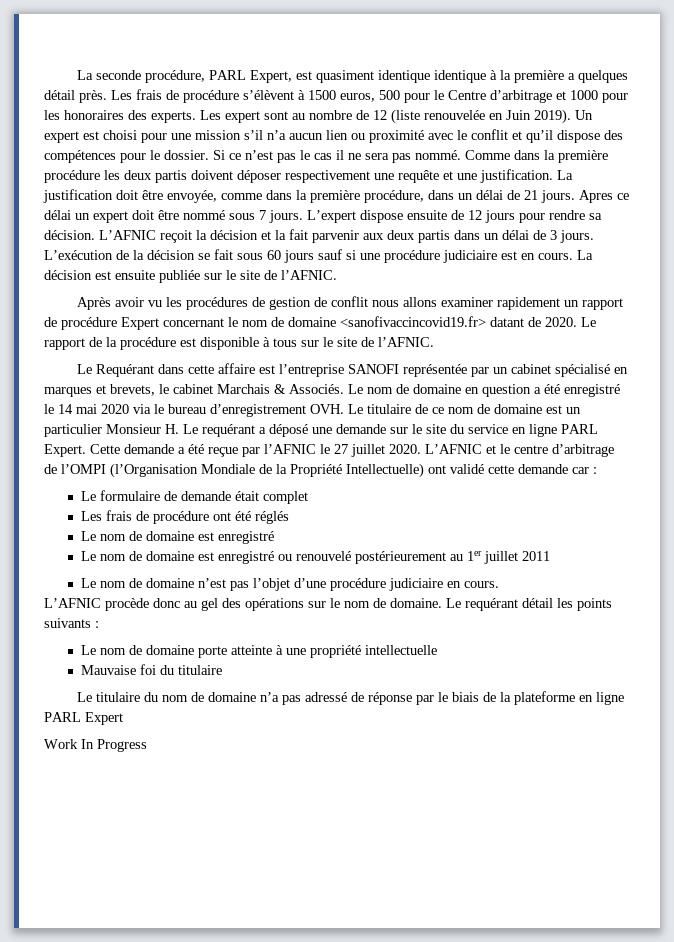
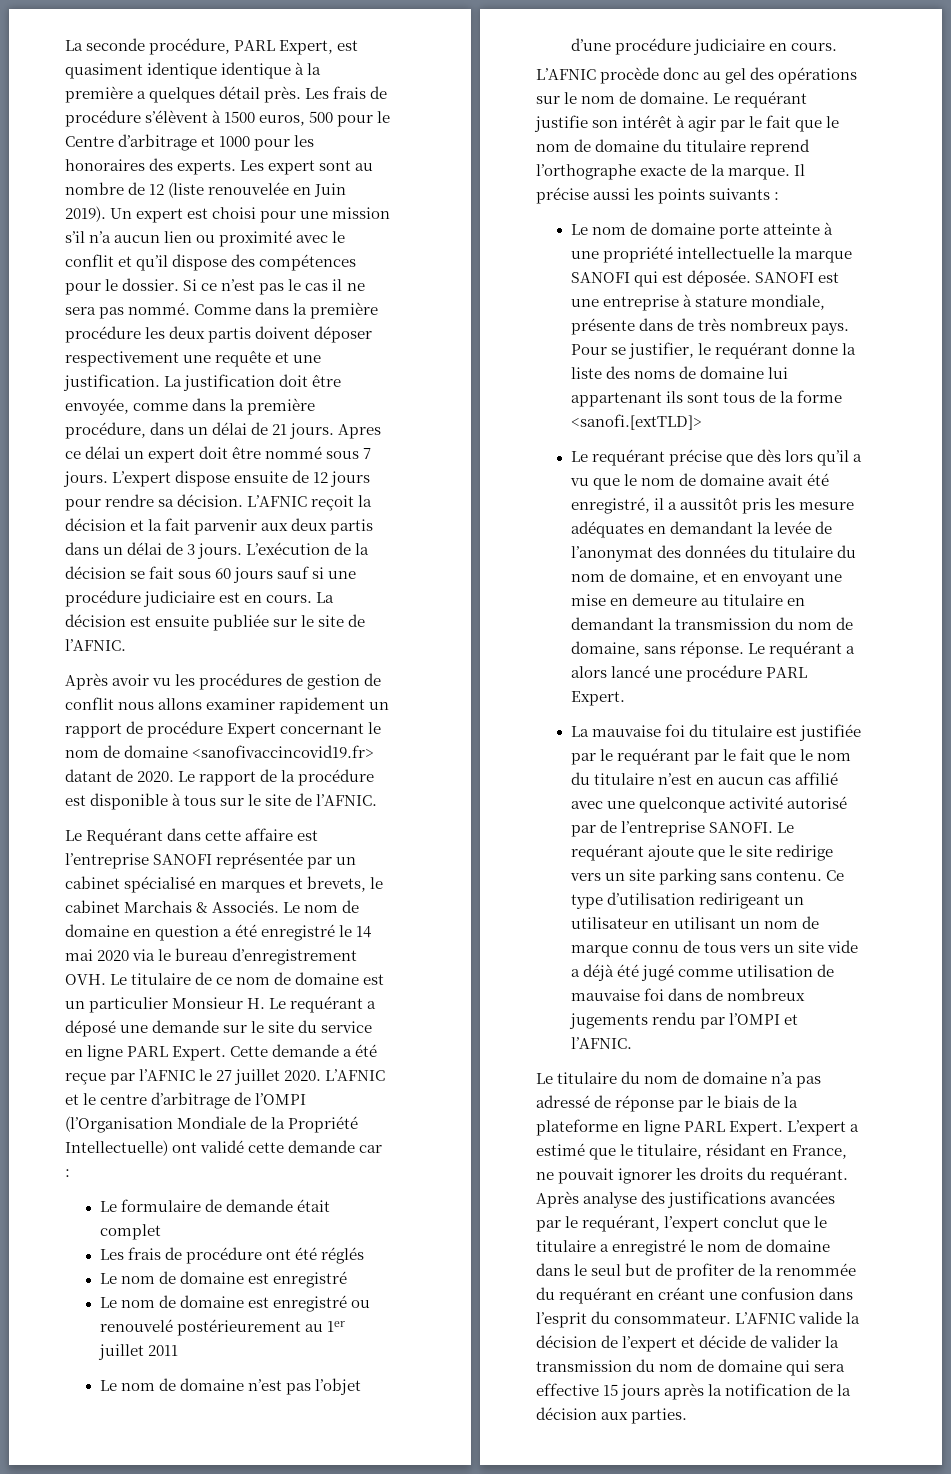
[522,598,553,608] détail -> [534,115,840,132] [536,139,811,156] [536,163,806,180] [536,187,631,204] justifie son intérêt à agir par le fait que le nom de domaine du titulaire reprend l’orthographe exacte de la marque. Il précise aussi
[81,664,223,675] // Mauvaise foi du titulaire -> [777,247,852,263] [570,270,839,287] [570,294,825,311] [570,318,849,335] [570,342,856,359] [570,366,788,379] [570,390,842,407] [570,414,702,430] [570,449,862,466] [569,473,829,490] [570,497,854,514] [570,521,832,538] [570,545,856,562] [570,569,842,586] [570,593,805,606] [570,617,853,630] [570,641,855,658] [570,665,807,682] [570,691,625,706] [570,724,861,741] [570,748,852,765] [570,772,838,785] [570,796,847,813] [570,820,794,837] [570,844,833,861] [569,868,844,885] [570,892,804,909] [570,916,819,929] [570,940,858,957] [570,964,834,981] [570,988,805,1001] [568,1012,798,1029] [570,1037,632,1049] la marque SANOFI qui est déposée. SANOFI est une entreprise à stature mondiale, présente dans de très nombreux pays. Pour se justifier, le requérant donne la liste des noms de domaine lui appartenant ils sont tous de la forme <sanofi.[extTLD]> // Le requérant précise que dès lors qu’il a vu que le nom de domaine avait été enregistré, il a aussitôt pris les mesure adéquates en demandant la levée de l’anonymat des données du titulaire du nom de domaine, et en envoyant une mise en demeure au titulaire en demandant la transmission du nom de domaine, sans réponse. Le requérant a alors lancé une procédure PARL Expert. // La mauvaise foi du titulaire est justifiée par le requérant par le fait que le nom du titulaire n’est en aucun cas affilié avec une quelconque activité autorisé par de l’entreprise SANOFI. Le requérant ajoute que le site redirige vers un site parking sans contenu. Ce type d’utilisation redirigeant un utilisateur en utilisant un nom de marque connu de tous vers un site vide a déjà été jugé comme utilisation de mauvaise foi dans de nombreux jugements rendu par l’OMPI et l’AFNIC.
[85,712,123,725] [44,739,147,752] Expert // Work In Progress -> [729,1120,860,1136] [536,1143,848,1160] [536,1167,849,1184] [536,1191,836,1208] [536,1215,828,1232] [536,1239,831,1256] [536,1263,857,1280] [536,1287,854,1304] [536,1311,861,1328] [536,1335,840,1352] [536,1359,846,1376] [536,1383,852,1400] [536,1407,688,1424] Expert. L’expert a estimé que le titulaire, résidant en France, ne pouvait ignorer les droits du requérant. Après analyse des justifications avancées par le requérant, l’expert conclut que le titulaire a enregistré le nom de domaine dans le seul but de profiter de la renommée du requérant en créant une confusion dans l’esprit du consommateur. L’AFNIC valide la décision de l’expert et décide de valider la transmission du nom de domaine qui sera effective 15 jours après la notification de la décision aux parties.

